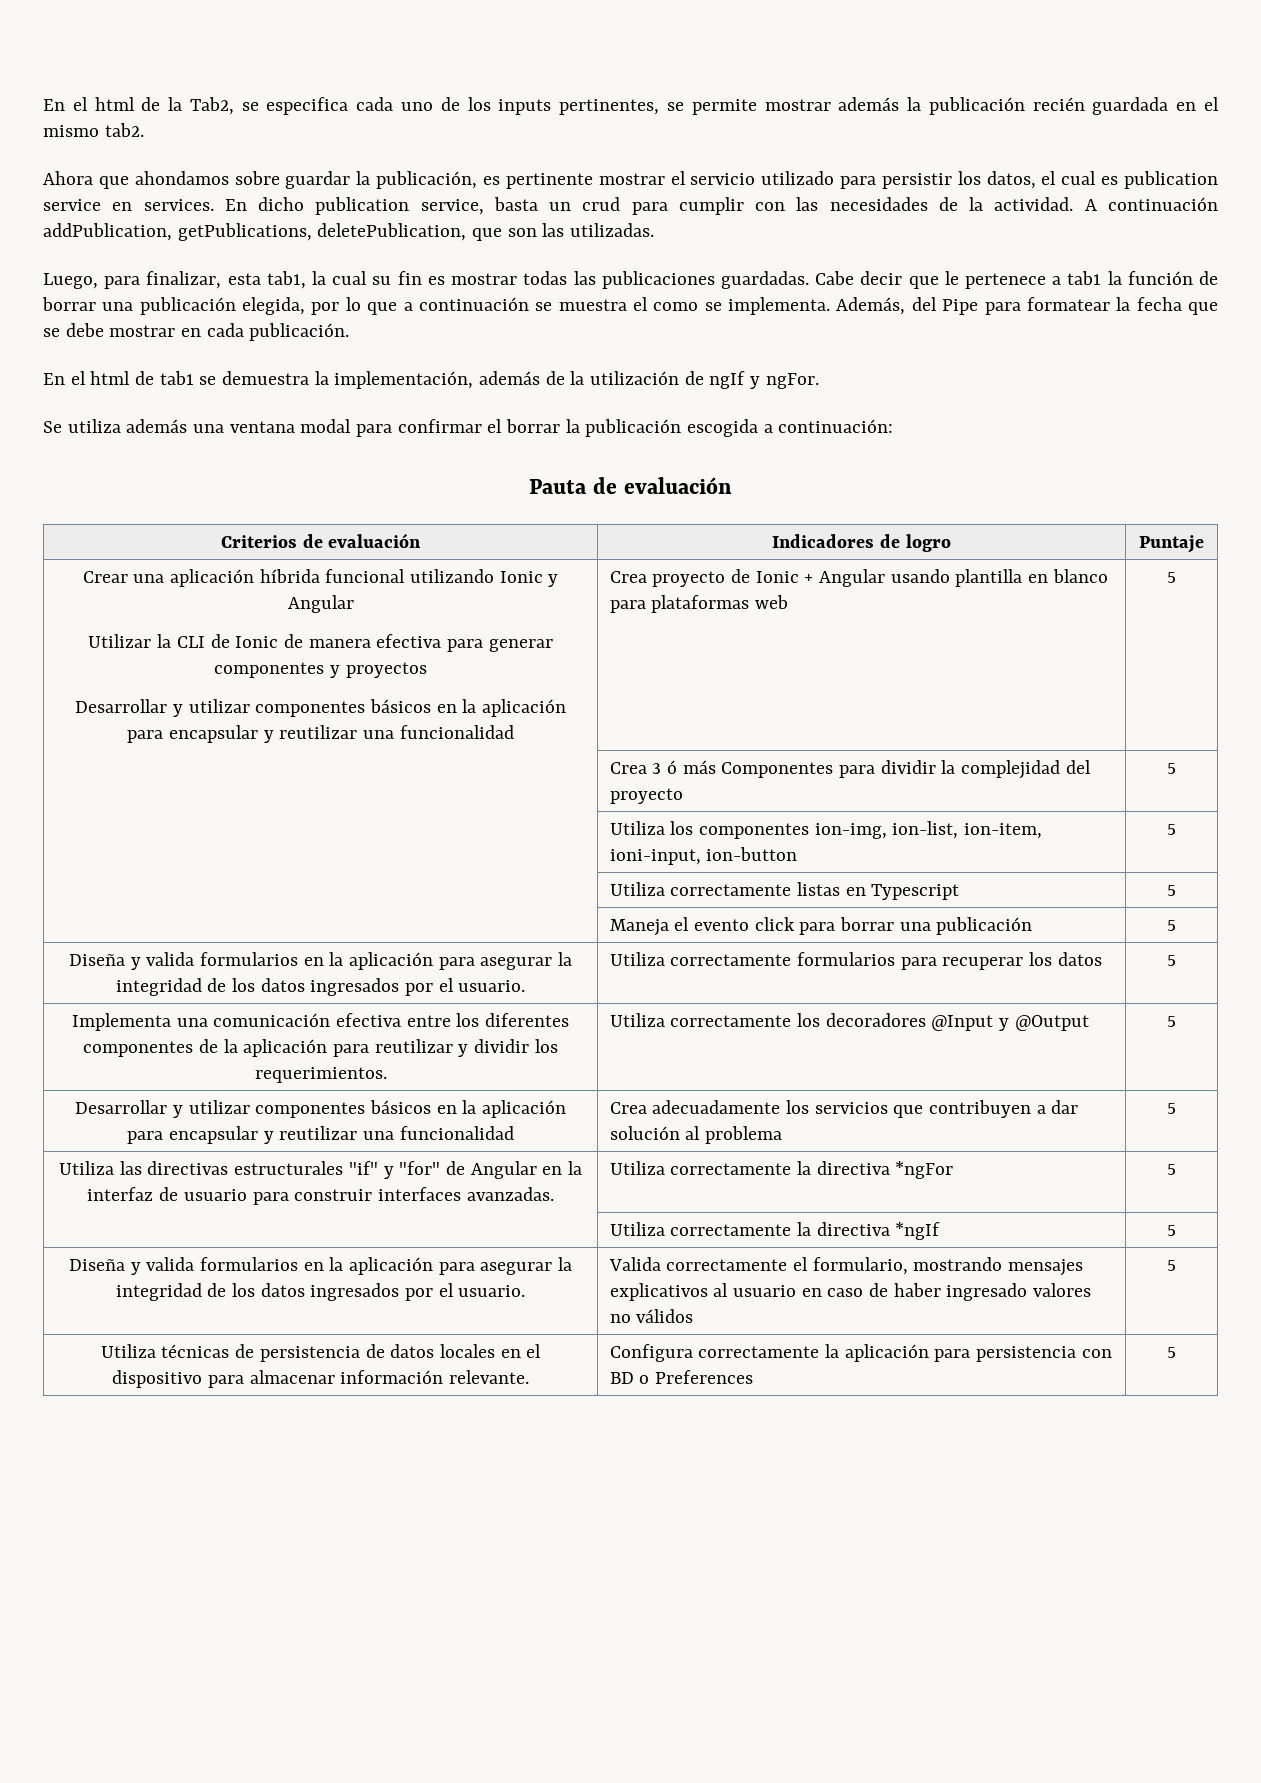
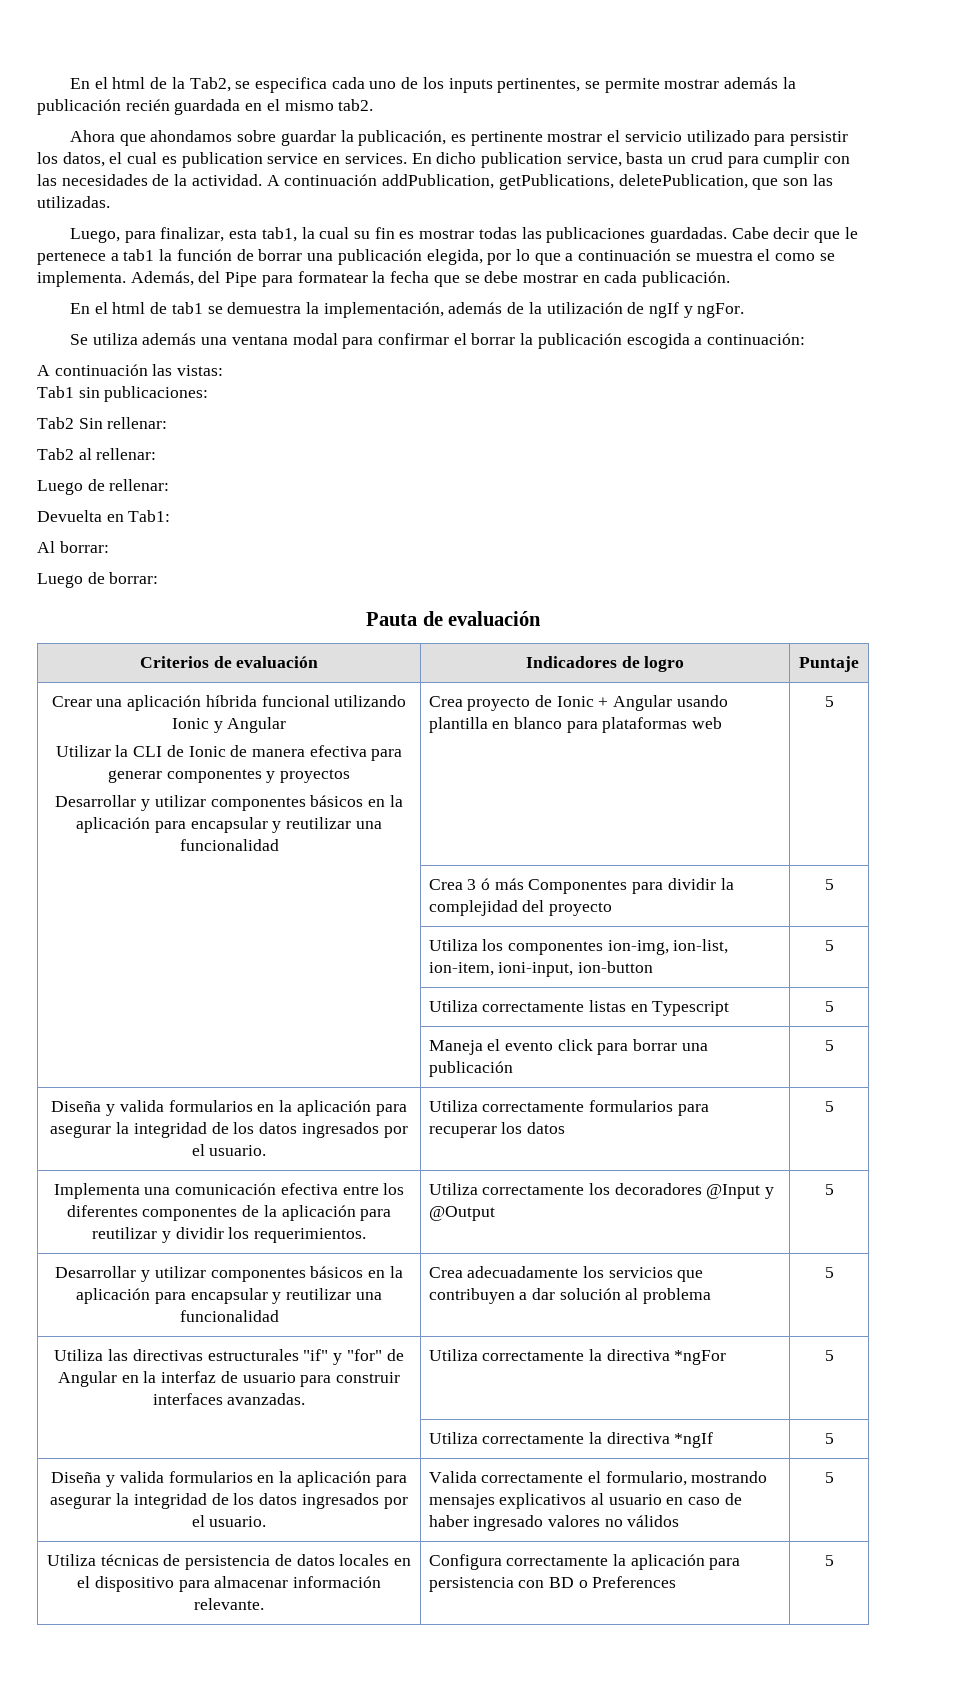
(894, 426) none -> [37,364,224,376] [37,386,209,402] [37,417,168,429] [37,448,157,460] [37,479,170,495] [37,510,171,522] [37,541,109,553] [37,572,159,588] // A continuación las vistas: // Tab1 sin publicaciones: // Tab2 Sin rellenar: // Tab2 al rellenar: // Luego de rellenar: // Devuelta en Tab1: // Al borrar: // Luego de borrar:

